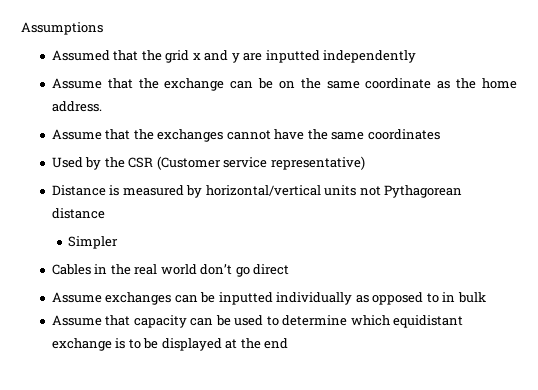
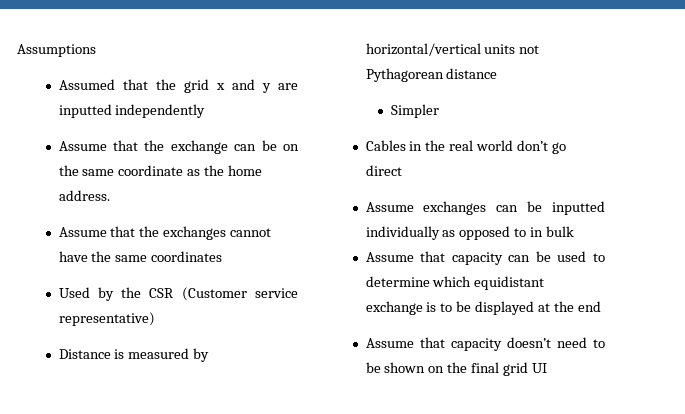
(289, 343) none -> [365,337,605,351] [365,362,548,376] // Assume that capacity doesn’t need to be shown on the final grid UI

